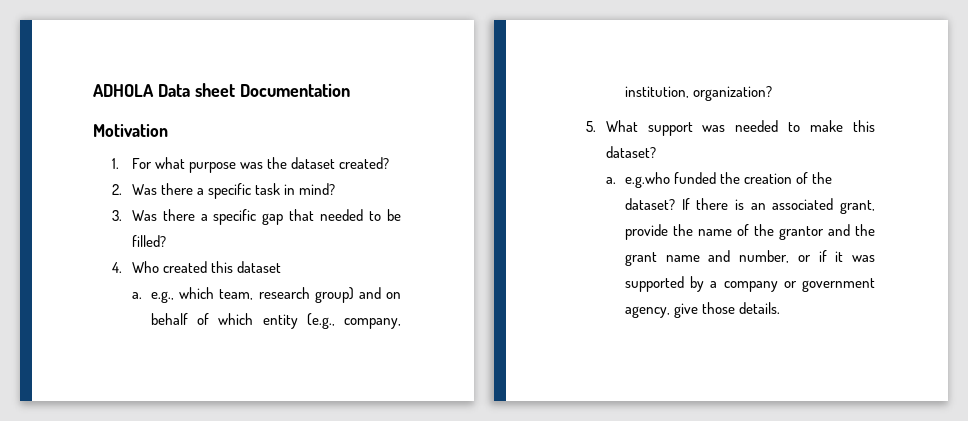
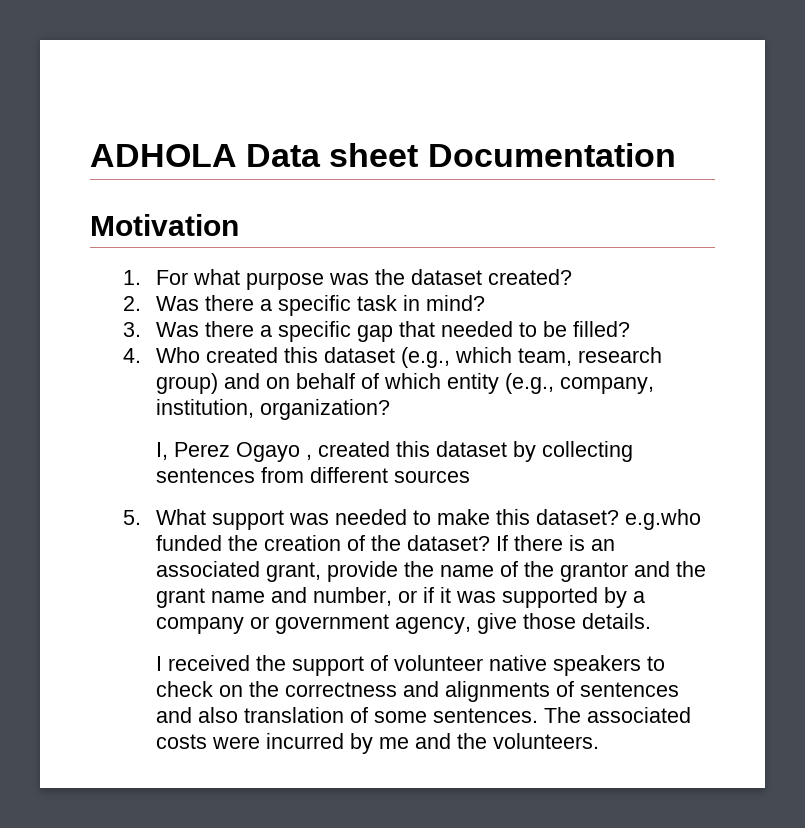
[131,291,175,303] // a. e.g., -> [400,347,450,368] (e.g.,
(773, 93) none -> [155,441,633,462] [155,467,470,483] // I, Perez Ogayo , created this dataset by collecting sentences from different sources
[605,177,616,184] // a. -> (619, 517) none
(781, 308) none -> [155,655,665,676] [155,681,679,702] [155,707,691,723] [155,733,599,754] // I received the support of volunteer native speakers to check on the correctness and alignments of sentences and also translation of some sentences. The associated costs were incurred by me and the volunteers.

